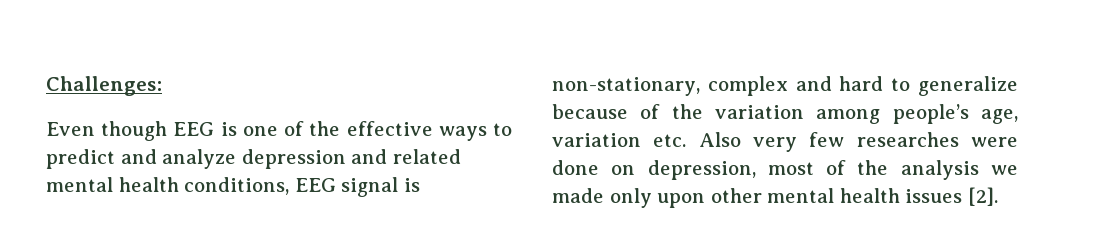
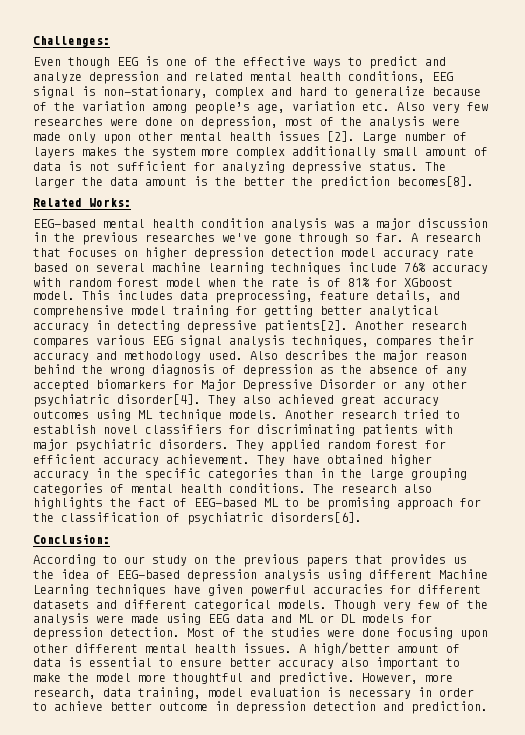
[991,165,1018,175] we -> [432,118,460,126] were
(998, 196) none -> [362,132,467,143] [33,146,488,159] [33,161,446,174] [33,176,474,189] [33,198,131,207] [33,218,488,230] [33,232,481,245] [33,247,474,260] [33,262,488,275] [33,277,453,287] [33,290,460,303] [33,305,439,318] [33,320,467,333] [33,335,474,348] [33,350,467,362] [33,364,467,377] [33,379,467,392] [33,394,439,407] [33,409,460,422] [33,424,453,437] [33,439,446,452] [33,454,432,466] [33,468,467,481] [33,483,432,495] [33,497,481,510] [33,512,362,525] [33,534,110,544] [33,554,467,567] [33,569,488,582] [33,584,481,597] [33,599,488,611] [33,613,432,625] [33,627,488,640] [33,642,460,655] [33,657,460,670] [33,672,453,685] [33,687,474,699] [33,701,488,714] Large number of layers makes the system more complex additionally small amount of data is not sufficient for analyzing depressive status. The larger the data amount is the better the prediction becomes[8]. // Related Works: // EEG-based mental health condition analysis was a major discussion in the previous researches we've gone through so far. A research that focuses on higher depression detection model accuracy rate based on several machine learning techniques include 76% accuracy with random forest model when the rate is of 81% for XGboost model. This includes data preprocessing, feature details, and comprehensive model training for getting better analytical accuracy in detecting depressive patients[2]. Another research compares various EEG signal analysis techniques, compares their accuracy and methodology used. Also describes the major reason behind the wrong diagnosis of depression as the absence of any accepted biomarkers for Major Depressive Disorder or any other psychiatric disorder[4]. They also achieved great accuracy outcomes using ML technique models. Another research tried to establish novel classifiers for discriminating patients with major psychiatric disorders. They applied random forest for efficient accuracy achievement. They have obtained higher accuracy in the specific categories than in the large grouping categories of mental health conditions. The research also highlights the fact of EEG-based ML to be promising approach for the classification of psychiatric disorders[6]. // Conclusion: // According to our study on the previous papers that provides us the idea of EEG-based depression analysis using different Machine Learning techniques have given powerful accuracies for different datasets and different categorical models. Though very few of the analysis were made using EEG data and ML or DL models for depression detection. Most of the studies were done focusing upon other different mental health issues. A high/better amount of data is essential to ensure better accuracy also important to make the model more thoughtful and predictive. However, more research, data training, model evaluation is necessary in order to achieve better outcome in depression detection and prediction.

